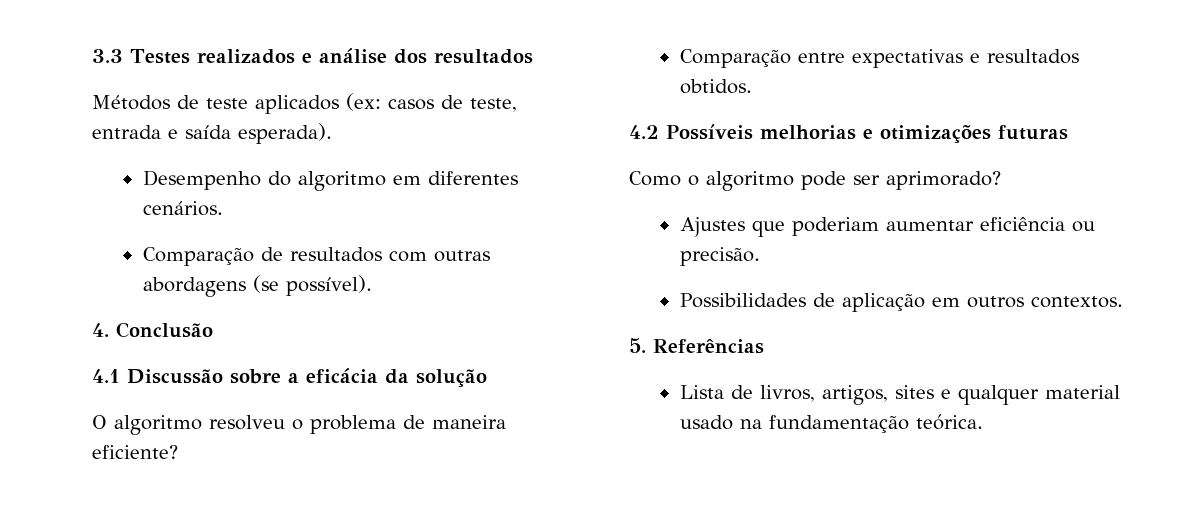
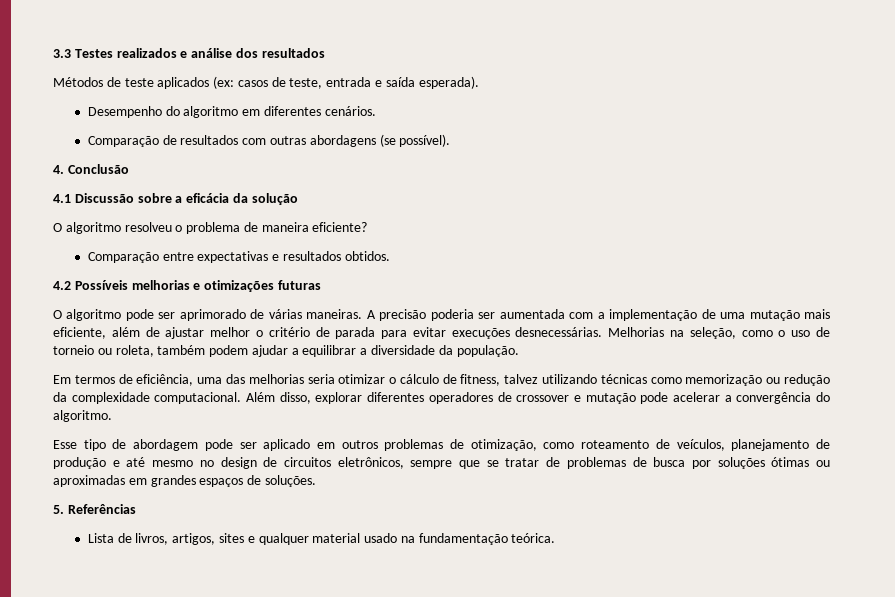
[629,171,699,186] Como o -> [53,310,62,319] O
[886,171,1001,190] [679,217,1095,237] [679,247,760,266] [679,293,1123,312] aprimorado? // Ajustes que poderiam aumentar eficiência ou precisão. // Possibilidades de aplicação em outros contextos. -> [179,309,831,321] [53,327,830,339] [53,345,519,357] [53,374,830,386] [53,392,830,404] [53,410,112,422] [53,439,831,451] [53,457,831,469] [53,475,316,487] aprimorado de várias maneiras. A precisão poderia ser aumentada com a implementação de uma mutação mais eficiente, além de ajustar melhor o critério de parada para evitar execuções desnecessárias. Melhorias na seleção, como o uso de torneio ou roleta, também podem ajudar a equilibrar a diversidade da população. // Em termos de eficiência, uma das melhorias seria otimizar o cálculo de fitness, talvez utilizando técnicas como memorização ou redução da complexidade computacional. Além disso, explorar diferentes operadores de crossover e mutação pode acelerar a convergência do algoritmo. // Esse tipo de abordagem pode ser aplicado em outros problemas de otimização, como roteamento de veículos, planejamento de produção e até mesmo no design de circuitos eletrônicos, sempre que se tratar de problemas de busca por soluções ótimas ou aproximadas em grandes espaços de soluções.

